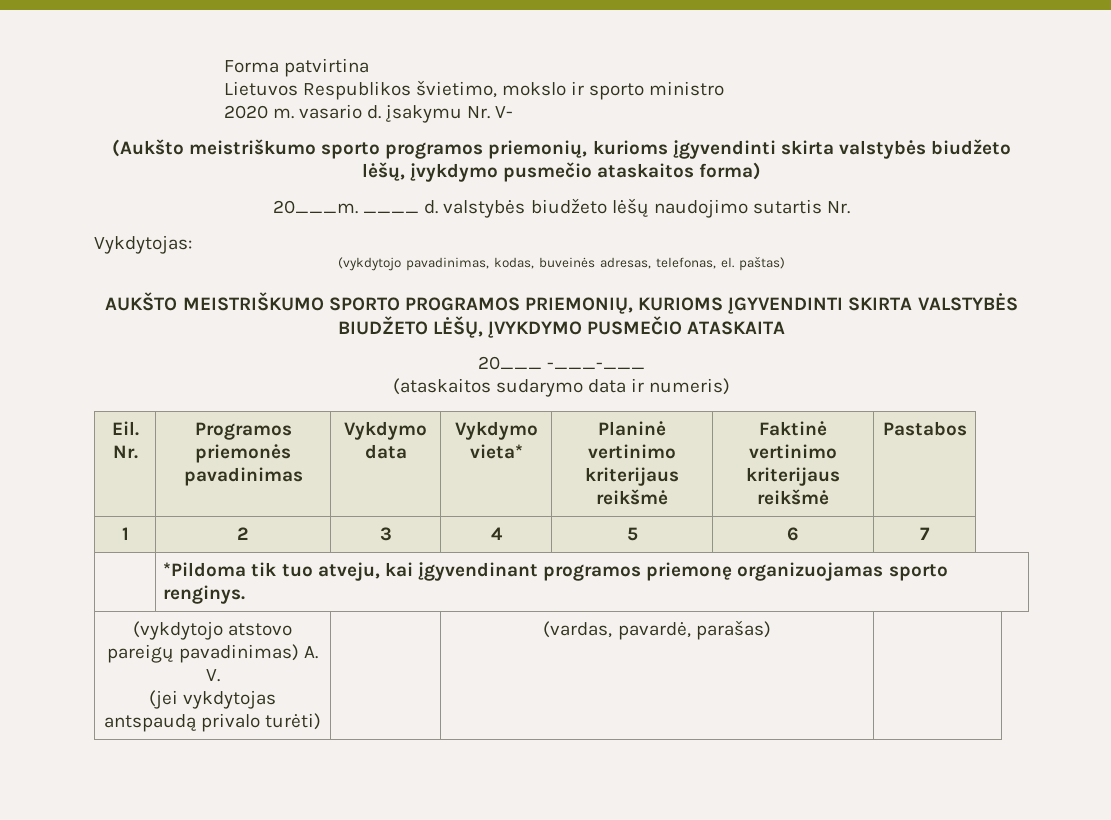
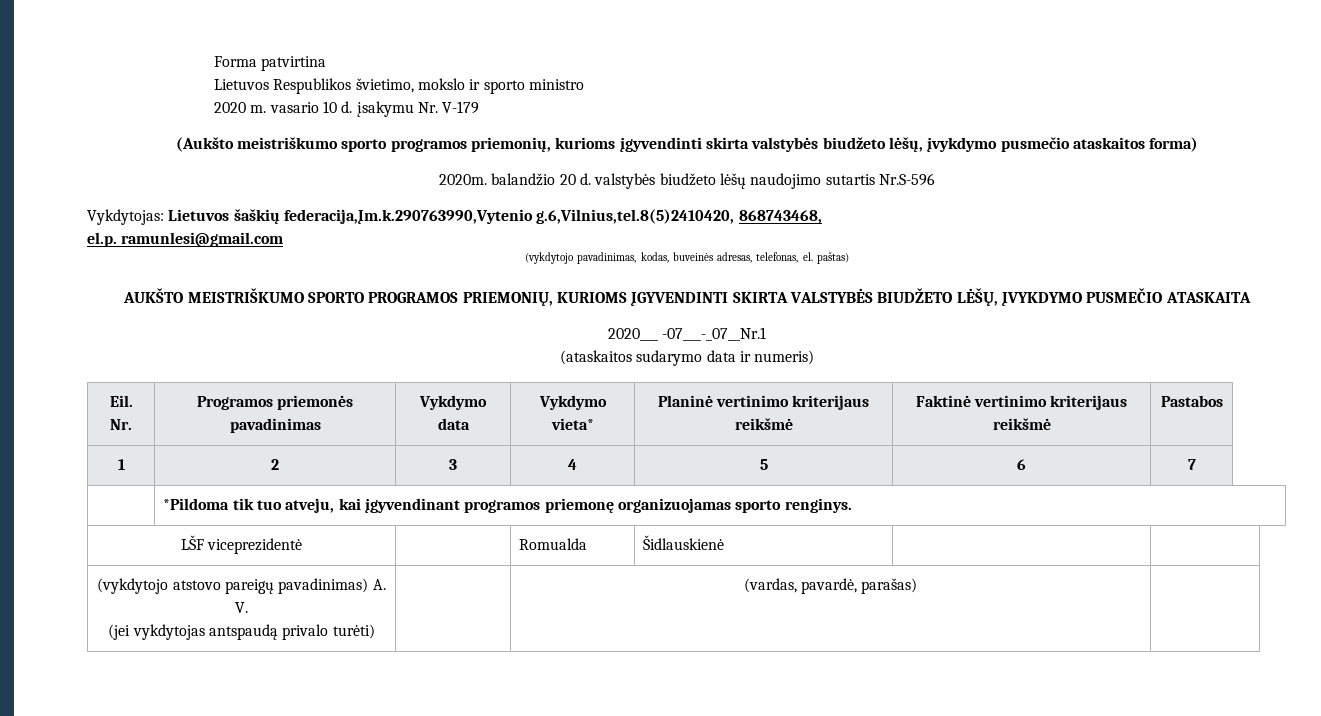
(362, 111) none -> [322,101,337,113] 10
[495,106,514,118] V- -> [442,101,480,114] V-179
[272,200,420,214] 20___m. ____ -> [439,173,576,186] 2020m. balandžio 20
[827,201,851,214] Nr. -> [878,173,935,186] Nr.S-596
(192, 244) none -> [168,209,822,224] [87,232,284,247] Lietuvos šaškių federacija,Įm.k.290763990,Vytenio g.6,Vilnius,tel.8(5)2410420, 868743468, // el.p. ramunlesi@gmail.com
[477,356,646,370] 20___ -___-___ -> [607,327,767,341] 2020___ -07___-_07__Nr.1
(246, 594) none -> [180,535,303,554] [519,538,588,550] [643,535,725,550] // LŠF viceprezidentė | | Romualda | Šidlauskienė | |

